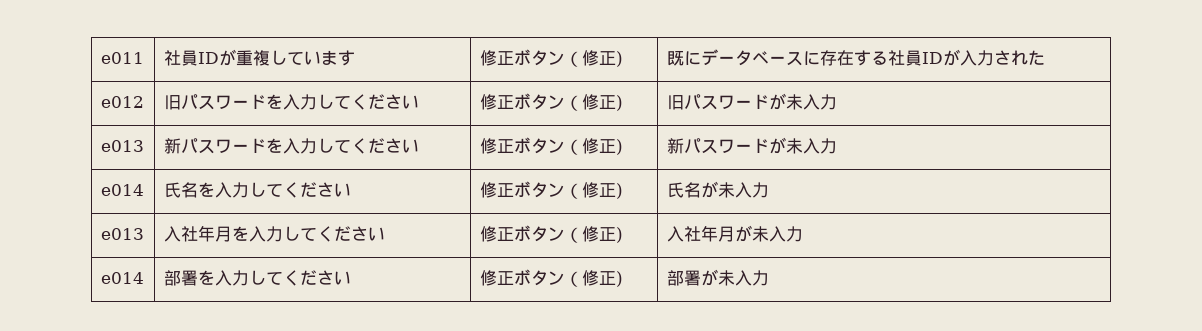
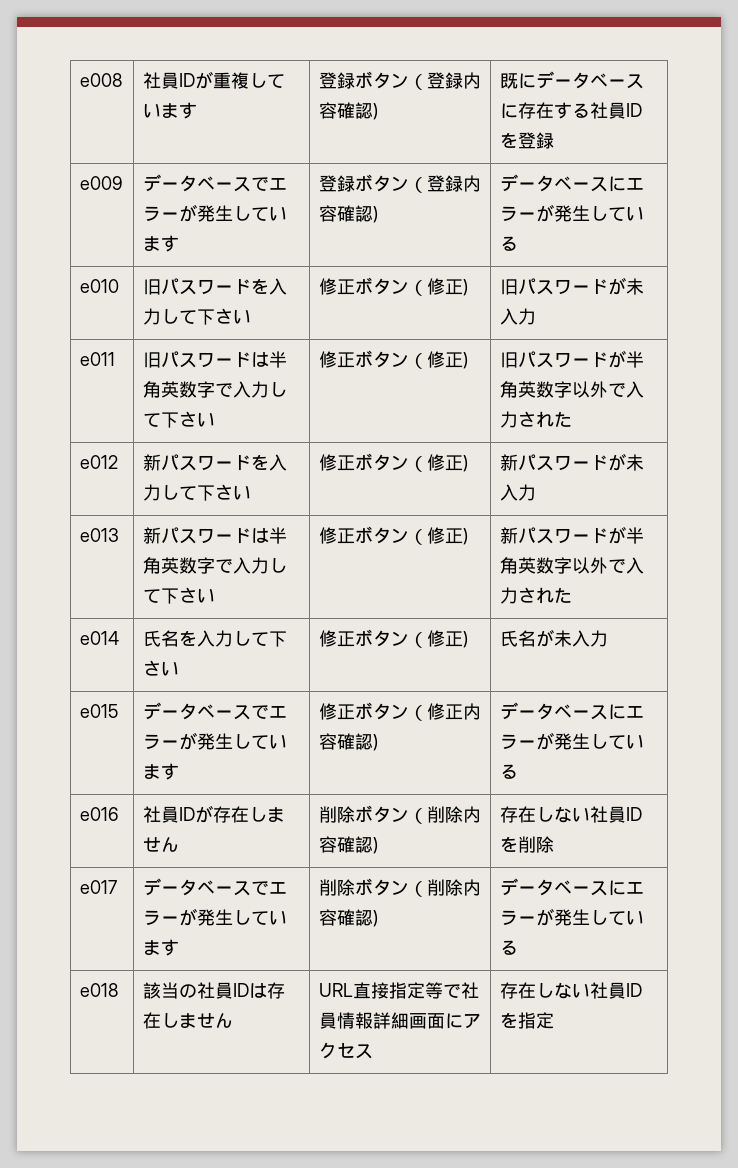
[100,52,144,64] e011 -> [79,73,122,87] e008
[479,49,616,67] 修正ボタン（修正 -> [318,71,481,90] [318,102,373,119] 登録ボタン（登録内容確認
[942,49,1045,66] [100,96,144,108] が入力された // e012 -> [499,132,554,149] [79,176,123,190] [142,174,287,192] [142,204,287,222] [142,235,179,252] [318,174,481,193] [318,205,378,223] [499,174,644,192] [499,204,644,222] [499,236,518,251] [79,279,119,293] を登録 // e009 | データベースでエラーが発生しています | 登録ボタン（登録内容確認) | データベースにエラーが発生している // e010
[350,94,385,110] くだ -> [196,309,215,325] 下
[100,140,144,152] e013 -> [79,352,115,366] [142,351,287,368] [142,381,287,398] [142,411,215,428] [318,350,468,369] [499,350,644,368] [499,381,644,398] [499,411,572,428] [79,455,118,469] e011 | 旧パスワードは半角英数字で入力して下さい | 修正ボタン（修正) | 旧パスワードが半角英数字以外で入力された // e012
[350,138,385,154] くだ -> [196,485,215,501] 下
(837, 146) none -> [79,528,119,542] [142,527,287,544] [142,557,287,574] [142,587,215,604] [318,526,468,545] [499,526,644,544] [499,557,644,574] [499,587,572,604] // e013 | 新パスワードは半角英数字で入力して下さい | 修正ボタン（修正) | 新パスワードが半角英数字以外で入力された
[282,182,317,198] くだ -> [268,631,287,647] 下
[100,228,144,240] [163,225,385,242] [479,225,623,243] [666,225,803,242] [100,272,144,284] [163,270,351,286] [479,269,623,287] [666,269,769,286] e013 | 入社年月を入力してください | 修正ボタン（修正) | 入社年月が未入力 // e014 | 部署を入力してください | 修正ボタン（修正) | 部署が未入力 -> [79,704,118,718] [142,702,287,720] [142,732,287,750] [142,763,179,780] [318,702,481,721] [318,733,378,751] [499,702,644,720] [499,732,644,750] [499,764,518,779] [79,807,119,821] [142,805,285,823] [142,837,179,852] [318,805,481,824] [318,836,378,854] [499,806,642,823] [499,836,554,853] [79,880,117,894] [142,878,287,896] [142,908,287,926] [142,939,179,956] [318,878,481,897] [318,909,378,927] [499,878,644,896] [499,908,644,926] [499,940,518,955] [79,983,118,997] [142,982,285,999] [142,1012,233,1029] [318,982,479,999] [318,1012,481,1029] [318,1042,373,1059] [499,982,642,999] [499,1012,554,1029] e015 | データベースでエラーが発生しています | 修正ボタン（修正内容確認) | データベースにエラーが発生している // e016 | 社員IDが存在しません | 削除ボタン（削除内容確認) | 存在しない社員IDを削除 // e017 | データベースでエラーが発生しています | 削除ボタン（削除内容確認) | データベースにエラーが発生している // e018 | 該当の社員IDは存在しません | URL直接指定等で社員情報詳細画面にアクセス | 存在しない社員IDを指定

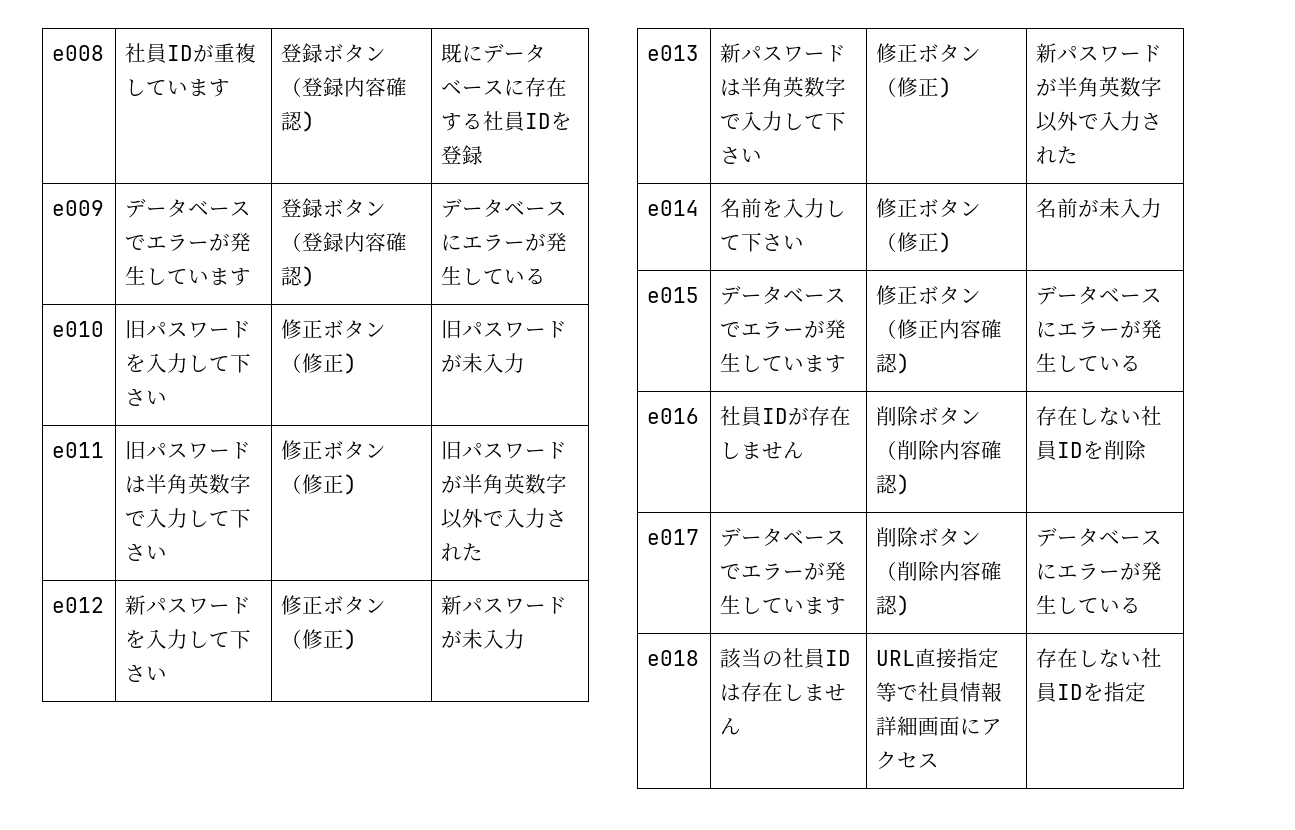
[142,630,287,647] [142,660,179,676] [318,629,468,648] [499,630,536,647] 氏名を入力して下さい | 修正ボタン（修正) | 氏名 -> [720,198,847,218] [720,232,805,252] [876,198,982,218] [876,232,953,253] [1036,198,1079,218] 名前を入力して下さい | 修正ボタン（修正) | 名前

